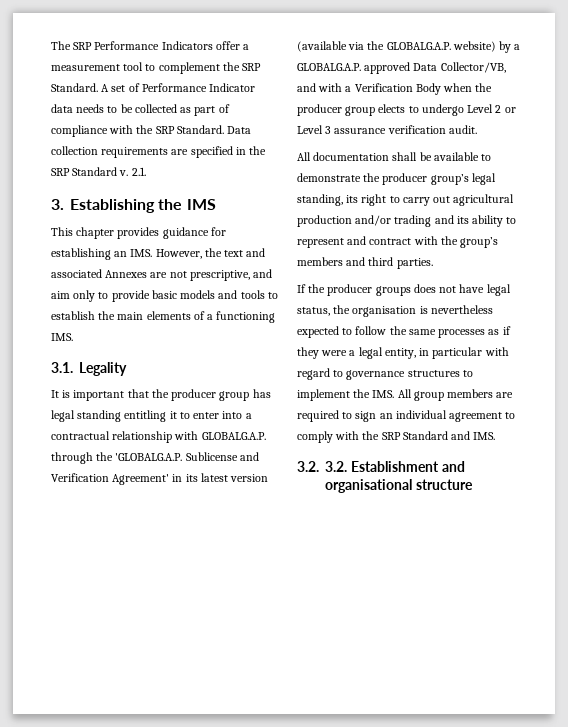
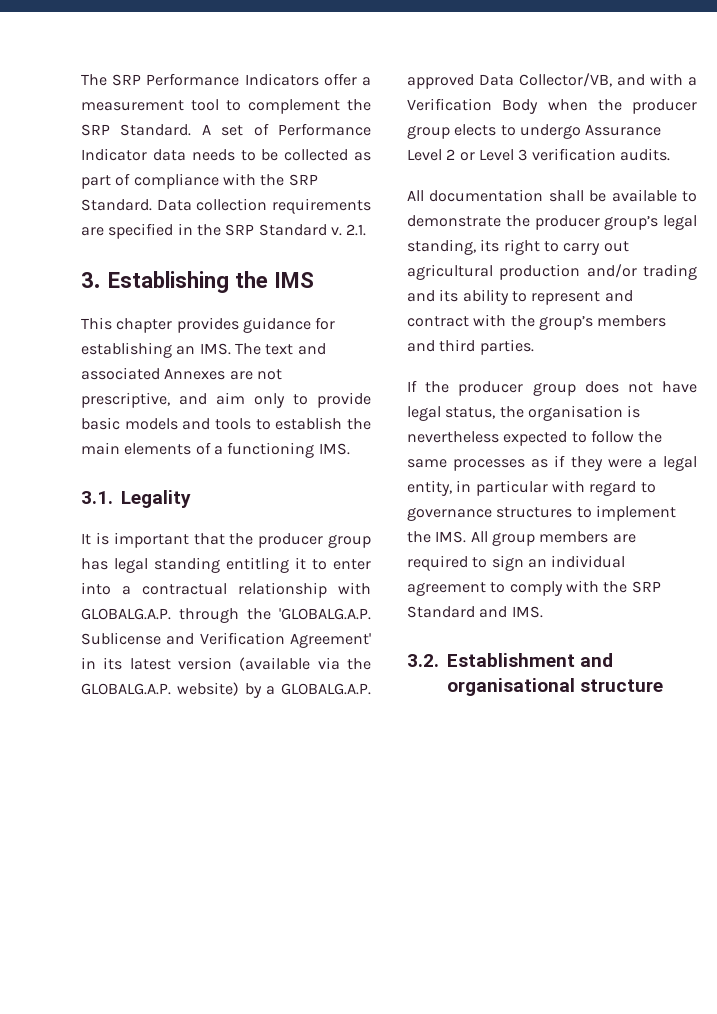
[155,248,222,259] However, the -> [234,343,261,355] The
(464, 110) none -> [585,124,662,136] Assurance
[334,125,477,134] assurance verification audit. -> [531,148,670,161] verification audits.
[375,286,411,296] groups -> [532,382,576,396] group
[325,461,347,472] 3.2. -> (439, 660) none

